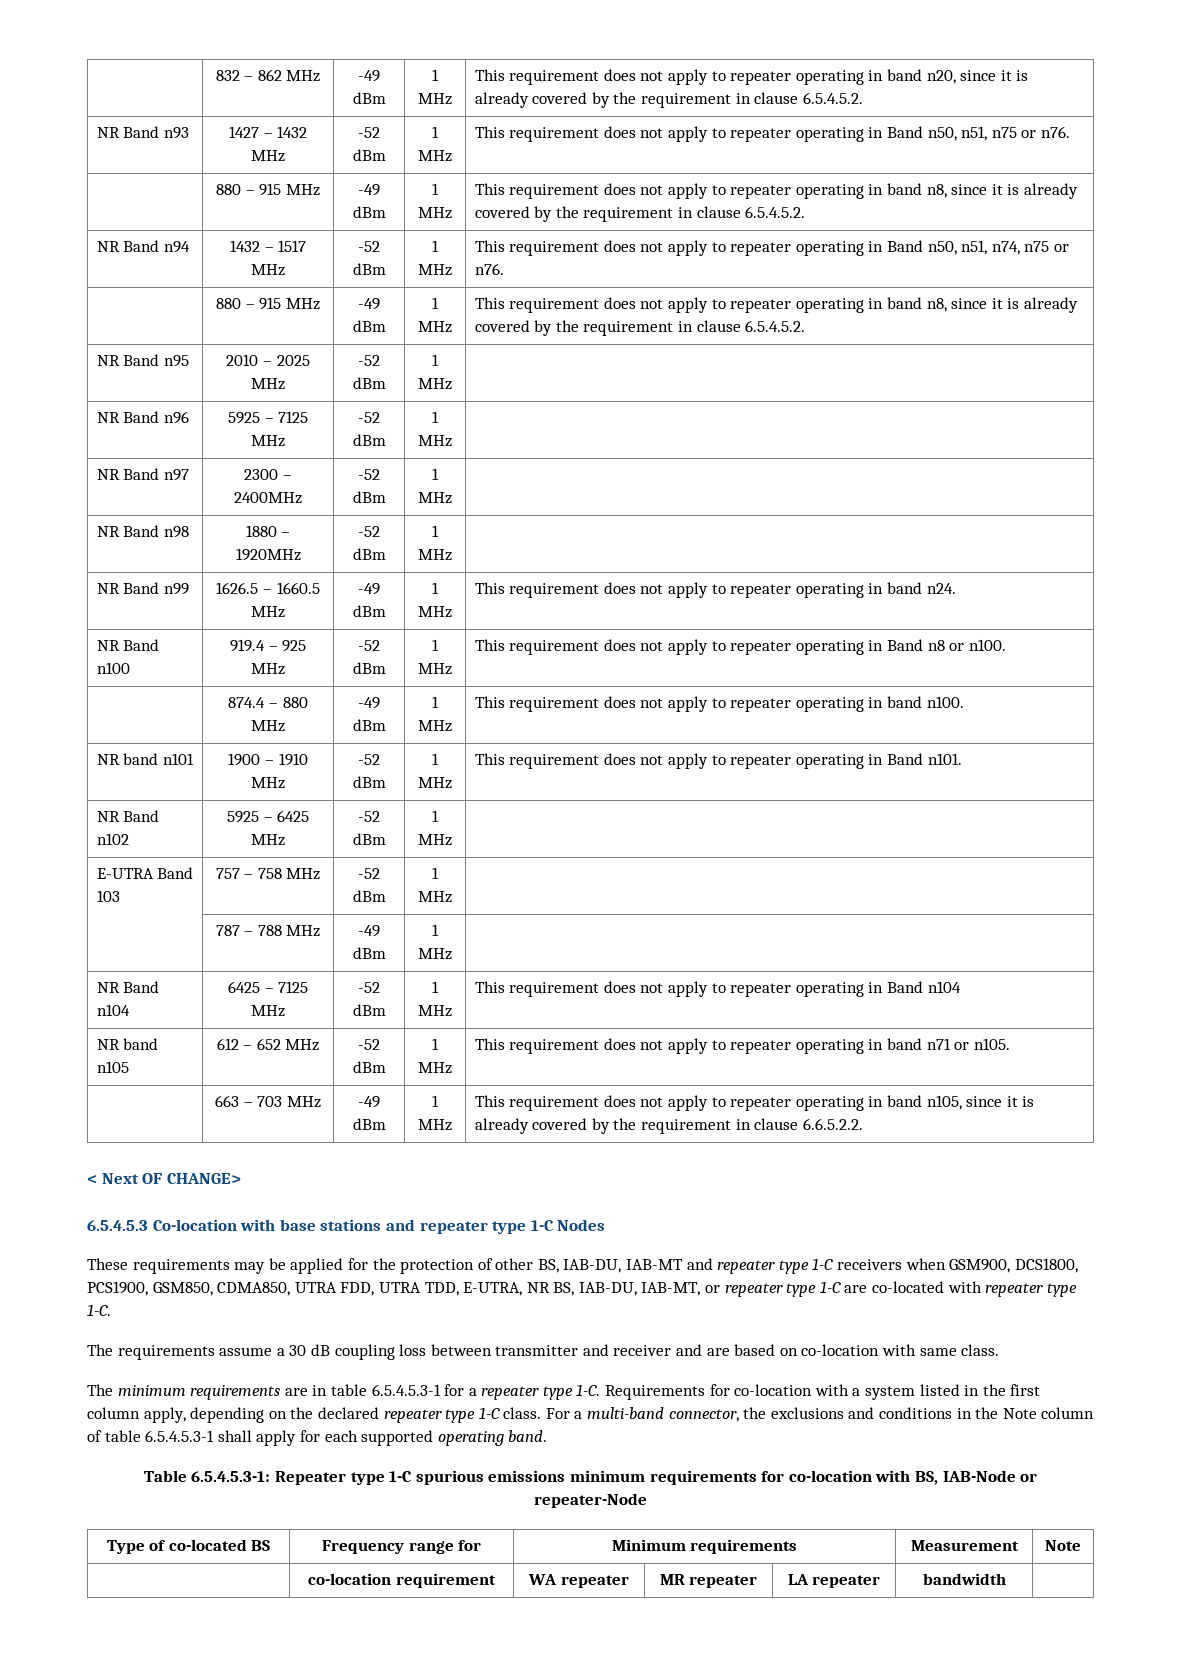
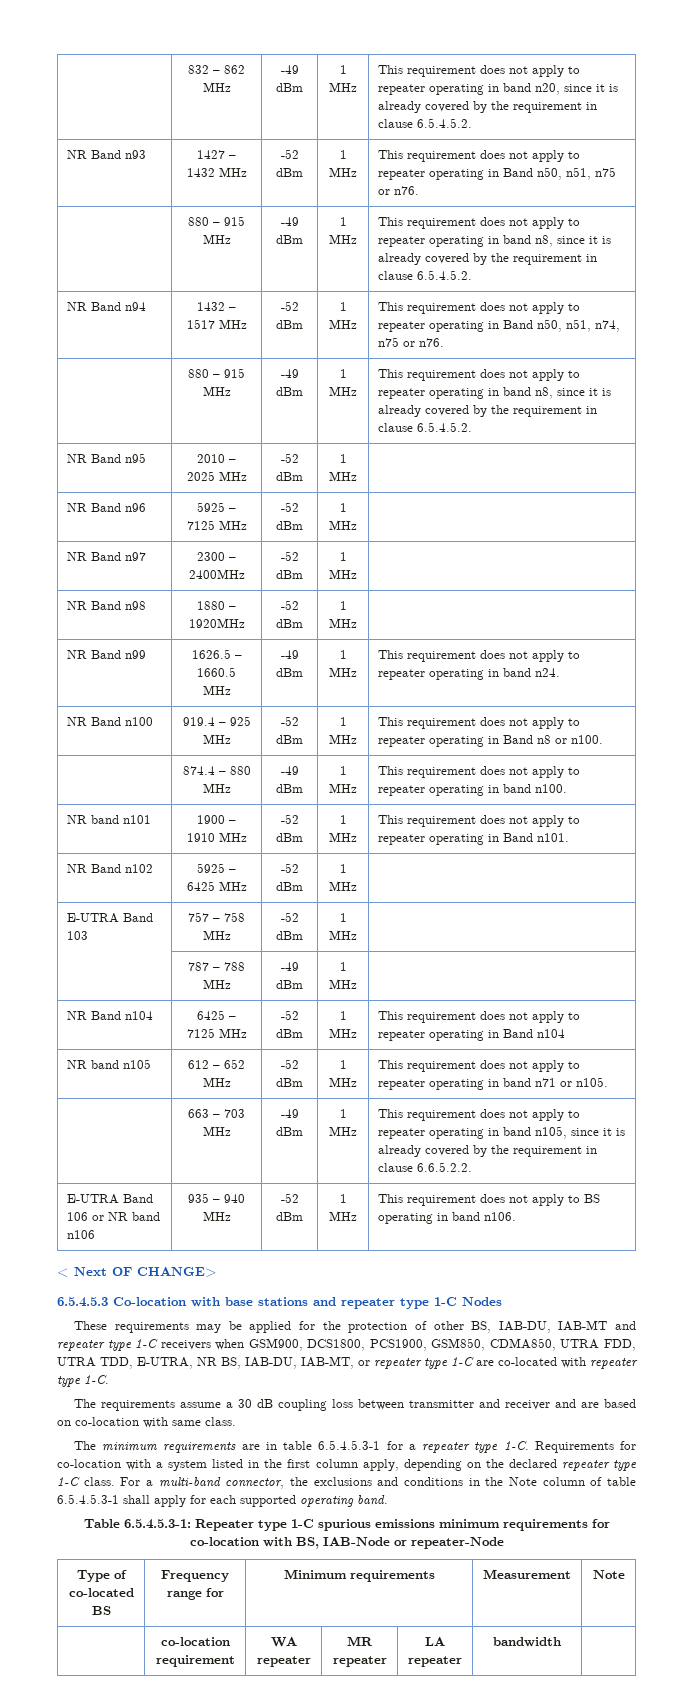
(863, 1124) none -> [67,1194,154,1204] [67,1212,161,1221] [67,1230,96,1239] [188,1193,245,1203] [202,1211,231,1221] [280,1193,299,1203] [276,1212,303,1221] [339,1194,347,1203] [329,1211,357,1221] [378,1194,601,1206] [378,1212,517,1224] // E-UTRA Band 106 or NR band n106 | 935 – 940 MHz | -52 dBm | 1 MHz | This requirement does not apply to BS operating in band n106.

